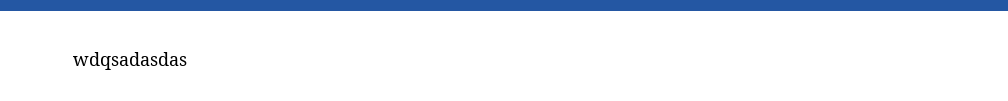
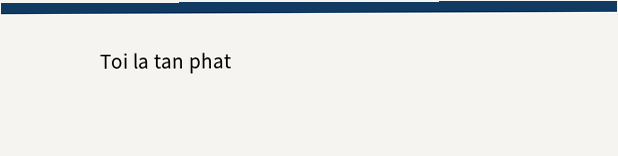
[73,52,187,70] wdqsadasdas -> [99,52,232,74] Toi la tan phat

